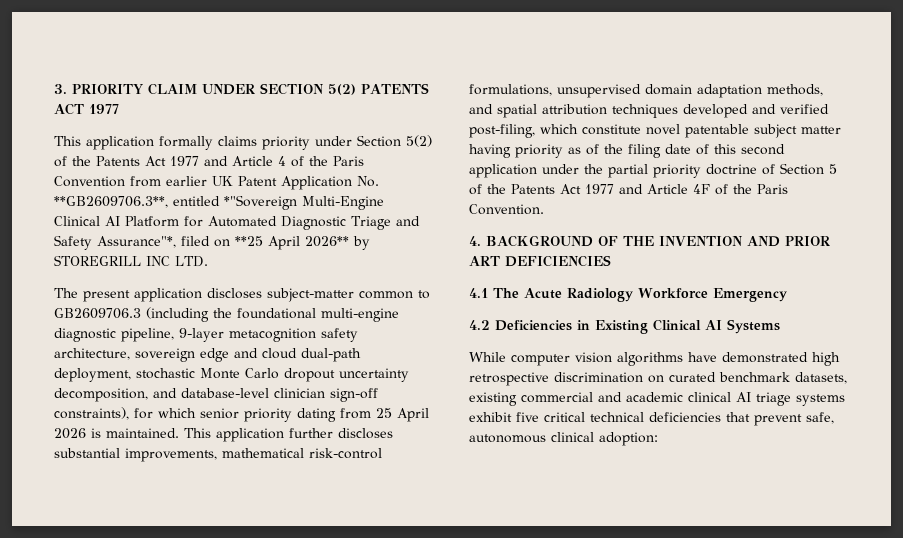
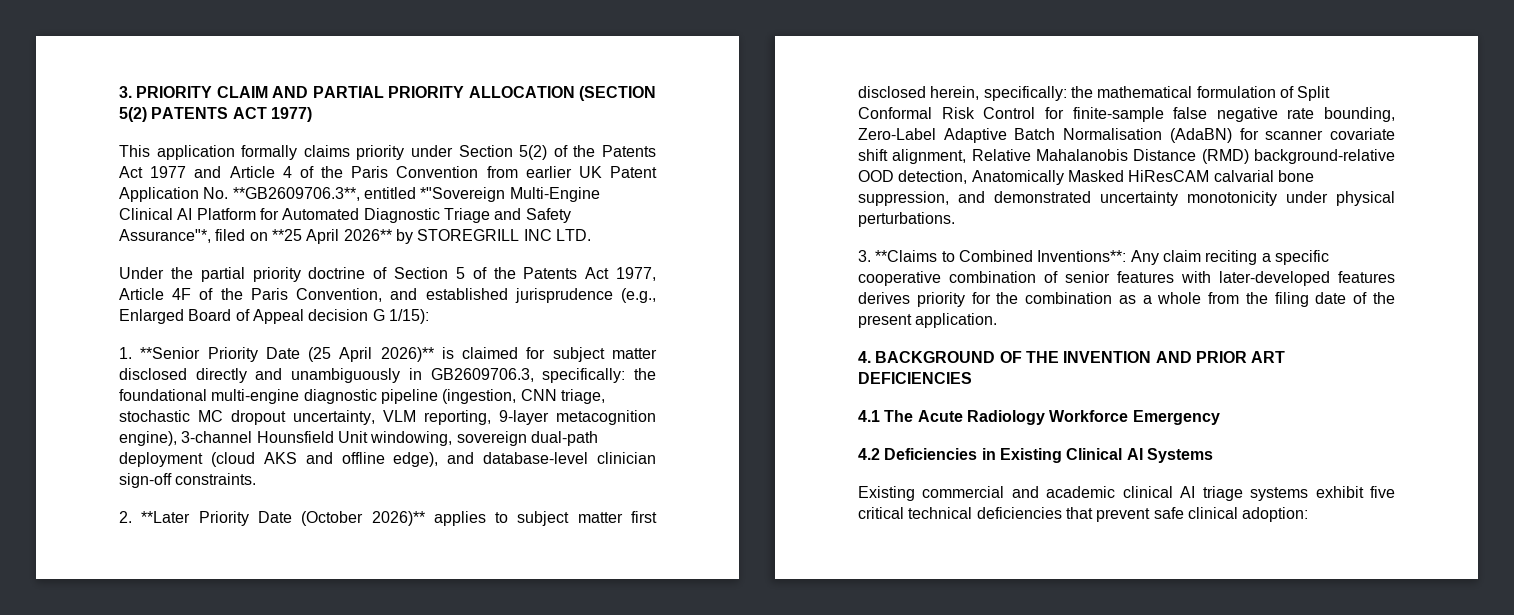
[202,83,324,95] UNDER SECTION -> [272,86,656,101] AND PARTIAL PRIORITY ALLOCATION (SECTION
[89,104,119,114] 1977 -> [270,107,312,122] 1977)
[54,288,430,302] [54,307,399,322] [54,328,358,342] [54,348,361,362] [54,368,409,382] [54,388,378,402] [54,407,429,422] [54,428,393,442] [54,448,382,462] [469,84,823,98] [469,104,829,118] [469,124,841,138] [469,144,785,158] [469,164,579,178] The present application discloses subject-matter common to GB2609706.3 (including the foundational multi-engine diagnostic pipeline, 9-layer metacognition safety architecture, sovereign edge and cloud dual-path deployment, stochastic Monte Carlo dropout uncertainty decomposition, and database-level clinician sign-off constraints), for which senior priority dating from 25 April 2026 is maintained. This application further discloses substantial improvements, mathematical risk-control formulations, unsupervised domain adaptation methods, and spatial attribution techniques developed and verified post-filing, which constitute novel patentable subject matter having priority as of the filing date of this second application under -> [119,267,164,279] Under
[585,184,643,194] 1977 and -> [615,267,656,281] 1977,
[469,204,544,215] Convention. -> [296,288,656,303] [119,309,429,324] [119,347,657,362] [119,368,656,383] [119,389,605,404] [119,410,656,425] [119,431,598,446] [119,452,656,467] [119,473,257,488] [119,511,657,526] [858,86,1331,101] [858,107,1395,122] [858,128,1395,143] [858,149,1395,164] [858,170,1314,185] [858,191,1395,206] [858,212,955,227] [858,250,1329,265] [858,271,1395,286] [858,292,1395,307] [858,313,998,328] Convention, and established jurisprudence (e.g., Enlarged Board of Appeal decision G 1/15): // 1. **Senior Priority Date (25 April 2026)** is claimed for subject matter disclosed directly and unambiguously in GB2609706.3, specifically: the foundational multi-engine diagnostic pipeline (ingestion, CNN triage, stochastic MC dropout uncertainty, VLM reporting, 9-layer metacognition engine), 3-channel Hounsfield Unit windowing, sovereign dual-path deployment (cloud AKS and offline edge), and database-level clinician sign-off constraints. // 2. **Later Priority Date (October 2026)** applies to subject matter first disclosed herein, specifically: the mathematical formulation of Split Conformal Risk Control for finite-sample false negative rate bounding, Zero-Label Adaptive Batch Normalisation (AdaBN) for scanner covariate shift alignment, Relative Mahalanobis Distance (RMD) background-relative OOD detection, Anatomically Masked HiResCAM calvarial bone suppression, and demonstrated uncertainty monotonicity under physical perturbations. // 3. **Claims to Combined Inventions**: Any claim reciting a specific cooperative combination of senior features with later-developed features derives priority for the combination as a whole from the filing date of the present application.
[469,352,840,366] [469,372,847,386] [469,392,517,406] While computer vision algorithms have demonstrated high retrospective discrimination on curated benchmark datasets, existing -> [858,486,915,501] Existing
[806,412,834,424] [469,434,546,443] safe, autonomous -> [1153,507,1184,519] safe

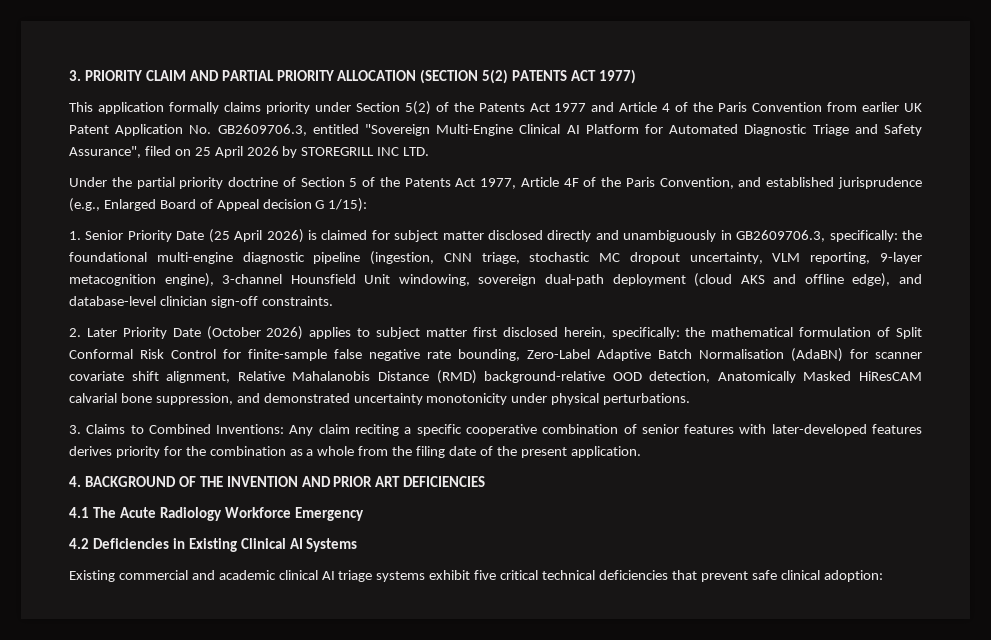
[232,187,506,202] **GB2609706.3**, entitled *"Sovereign -> [217,124,430,136] GB2609706.3, entitled "Sovereign
[119,229,211,243] Assurance"*, -> [69,146,141,158] Assurance",
[271,229,392,244] **25 April 2026** -> [194,146,279,158] 25 April 2026
[140,347,201,359] **Senior -> [85,230,124,240] Senior
[380,347,434,362] 2026)** -> [266,229,304,243] 2026)
[141,511,191,523] **Later -> [86,328,117,337] Later
[371,511,425,526] 2026)** -> [266,326,304,340] 2026)
[875,250,938,262] **Claims -> [86,424,126,434] Claims
[1037,250,1127,262] Inventions**: -> [216,424,285,434] Inventions:

